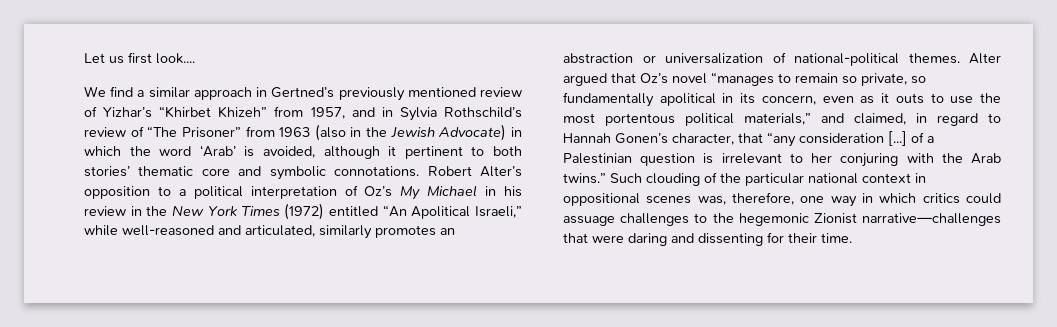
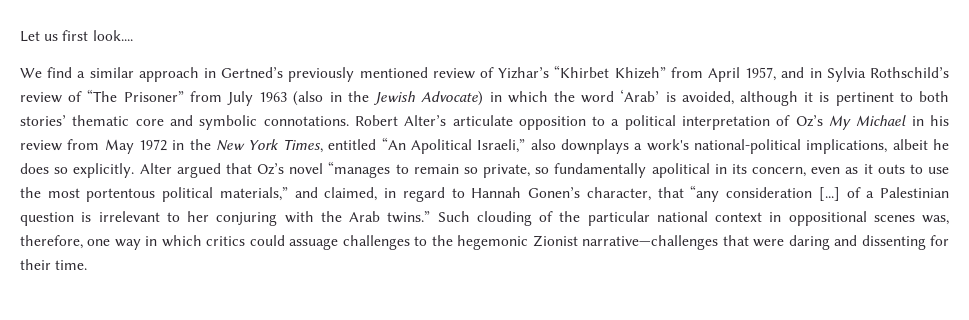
(304, 111) none -> [708,67,741,82] April
(275, 131) none -> [227,91,254,106] July
(397, 151) none -> [819,92,830,102] is
(522, 171) none -> [452,115,513,126] articulate
(126, 211) none -> [67,139,168,154] from May 1972
[241,203,325,220] Times (1972) -> [282,139,323,153] Times,
[84,225,455,239] [563,52,960,66] while well-reasoned and articulated, similarly promotes an abstraction or universalization of national-political themes. -> [530,139,950,154] [20,163,135,178] also downplays a work's national-political implications, albeit he does so explicitly.

